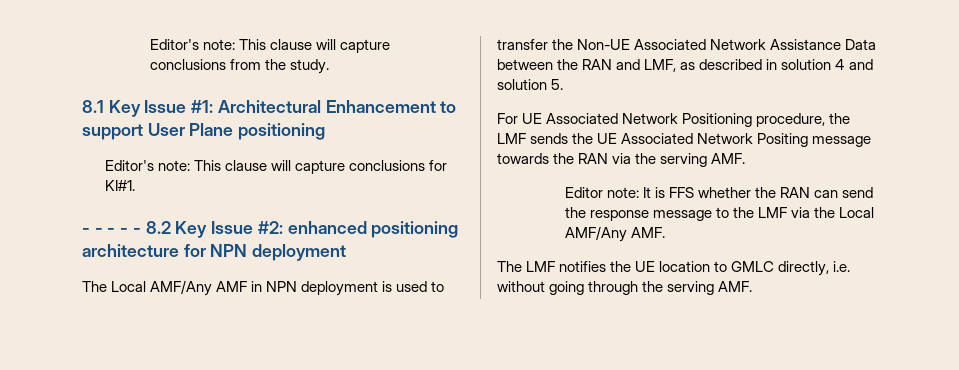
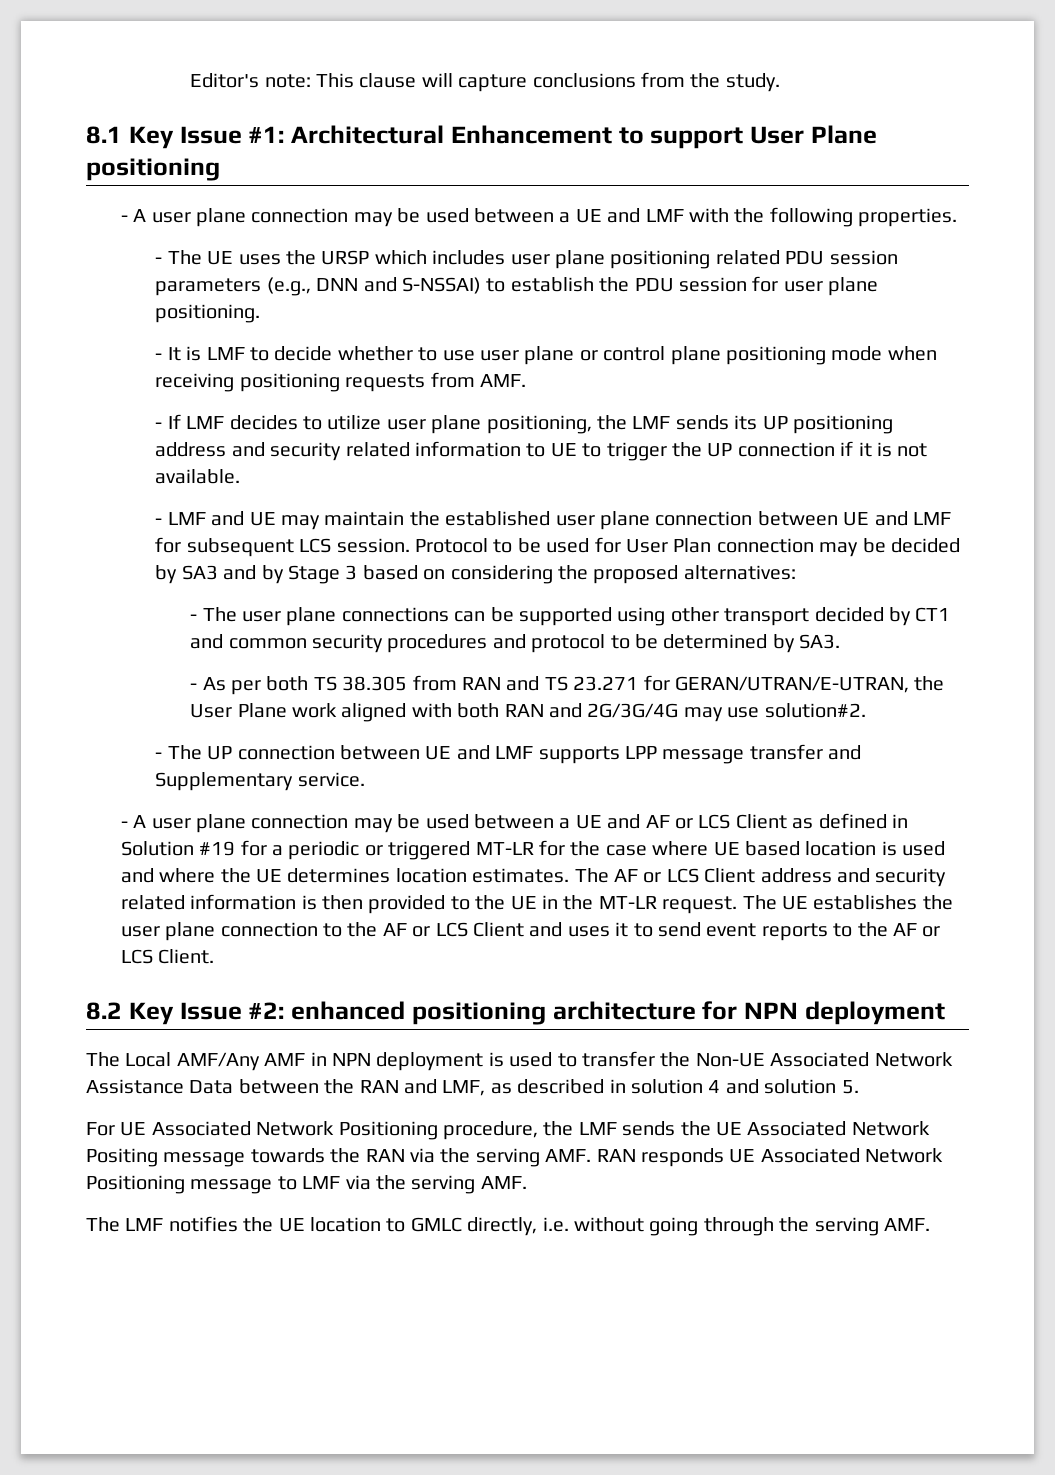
[104,160,447,174] [104,180,135,191] [82,228,141,234] Editor's note: This clause will capture conclusions for KI#1. // - - - - - -> [120,207,958,227] [155,250,898,269] [155,276,879,296] [155,304,261,323] [155,346,937,365] [155,372,527,392] [155,414,894,434] [155,441,928,461] [155,469,241,484] [155,511,952,530] [155,537,961,557] [155,565,796,584] [190,607,951,626] [190,634,841,653] [190,675,945,695] [190,703,866,722] [155,744,862,764] [155,772,365,791] [120,813,908,833] [120,840,946,860] [120,868,947,887] [120,894,953,914] [120,922,941,941] [120,949,215,964] - A user plane connection may be used between a UE and LMF with the following properties. // - The UE uses the URSP which includes user plane positioning related PDU session parameters (e.g., DNN and S-NSSAI) to establish the PDU session for user plane positioning. // - It is LMF to decide whether to use user plane or control plane positioning mode when receiving positioning requests from AMF. // - If LMF decides to utilize user plane positioning, the LMF sends its UP positioning address and security related information to UE to trigger the UP connection if it is not available. // - LMF and UE may maintain the established user plane connection between UE and LMF for subsequent LCS session. Protocol to be used for User Plan connection may be decided by SA3 and by Stage 3 based on considering the proposed alternatives: // - The user plane connections can be supported using other transport decided by CT1 and common security procedures and protocol to be determined by SA3. // - As per both TS 38.305 from RAN and TS 23.271 for GERAN/UTRAN/E-UTRAN, the User Plane work aligned with both RAN and 2G/3G/4G may use solution#2. // - The UP connection between UE and LMF supports LPP message transfer and Supplementary service. // - A user plane connection may be used between a UE and AF or LCS Client as defined in Solution #19 for a periodic or triggered MT-LR for the case where UE based location is used and where the UE determines location estimates. The AF or LCS Client address and security related information is then provided to the UE in the MT-LR request. The UE establishes the user plane connection to the AF or LCS Client and uses it to send event reports to the AF or LCS Client. //
[564,187,874,198] [564,207,649,221] // Editor note: It is FFS whether the RAN can send the response -> [596,1148,944,1167] [86,1175,185,1194] RAN responds UE Associated Network Positioning
[732,207,754,218] the -> (297, 1183) none
[839,207,875,218] [564,226,627,242] Local AMF/Any -> [411,1175,476,1194] serving

